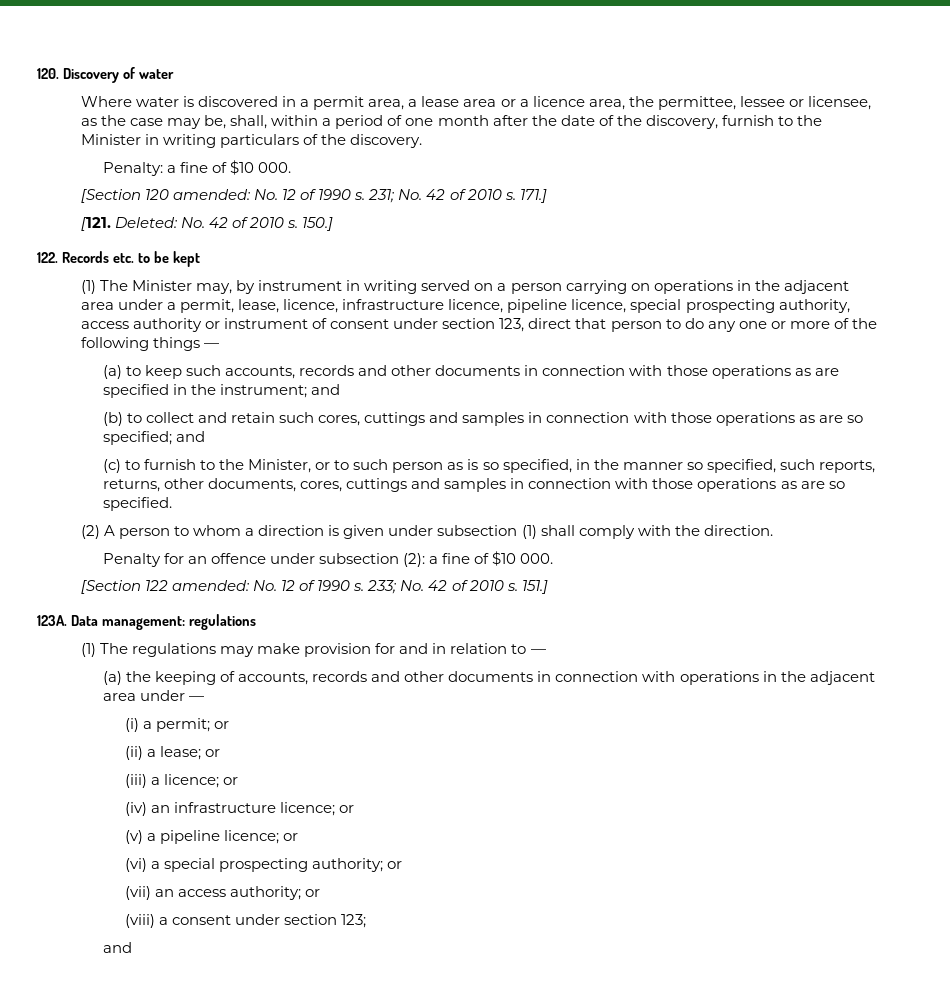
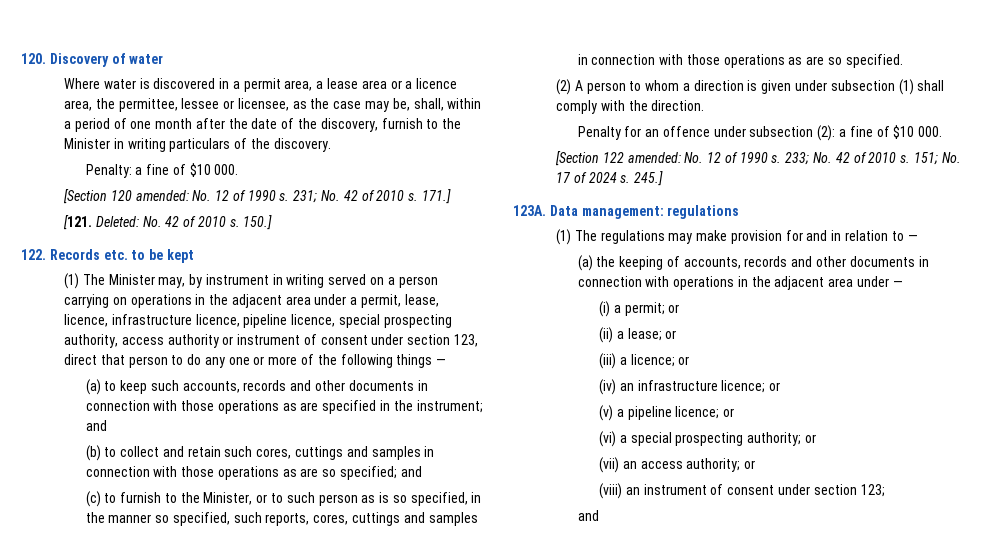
[102,478,297,492] returns, other documents, -> (310, 519) none
[521,580,548,594] 151.] -> [913,152,961,165] [556,171,664,186] 151; No. 17 of 2024 s. 245.]
[158,917,168,925] a -> [625,484,724,495] an instrument of

